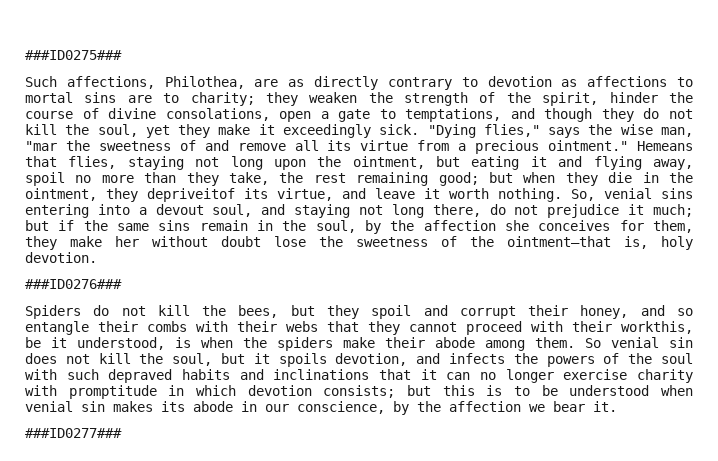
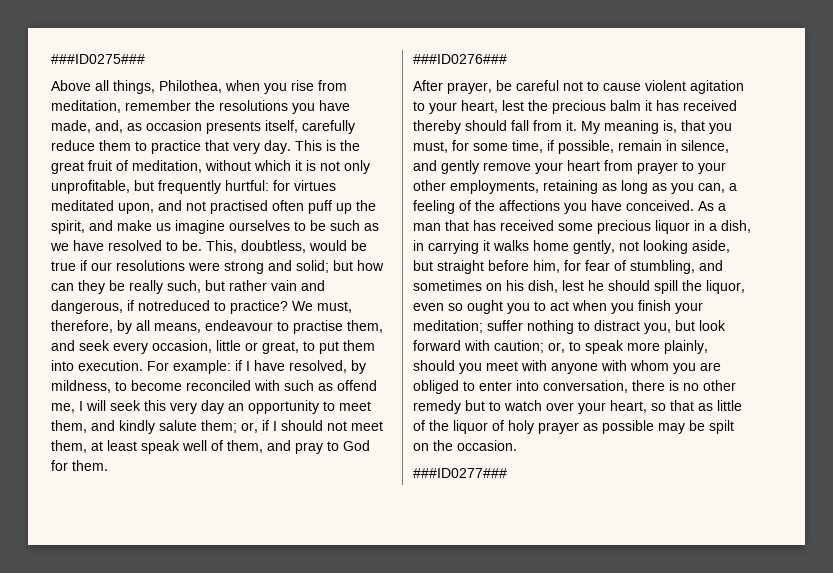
[25,76,694,90] [25,92,693,106] [25,108,694,122] [25,124,694,138] [25,140,693,154] [25,156,693,170] [25,172,693,186] [25,188,693,202] [25,204,693,218] [25,220,693,234] [25,236,693,250] [25,252,97,263] [25,279,122,289] [25,305,694,319] [25,321,693,335] [25,337,693,351] [25,353,693,367] [25,369,693,383] [25,385,693,399] [25,401,617,415] Such affections, Philothea, are as directly contrary to devotion as affections to mortal sins are to charity; they weaken the strength of the spirit, hinder the course of divine consolations, open a gate to temptations, and though they do not kill the soul, yet they make it exceedingly sick. "Dying flies," says the wise man, "mar the sweetness of and remove all its virtue from a precious ointment." Hemeans that flies, staying not long upon the ointment, but eating it and flying away, spoil no more than they take, the rest remaining good; but when they die in the ointment, they depriveitof its virtue, and leave it worth nothing. So, venial sins entering into a devout soul, and staying not long there, do not prejudice it much; but if the same sins remain in the soul, by the affection she conceives for them, they make her without doubt lose the sweetness of the ointment—that is, holy devotion. // ###ID0276### // Spiders do not kill the bees, but they spoil and corrupt their honey, and so entangle their combs with their webs that they cannot proceed with their workthis, be it understood, is when the spiders make their abode among them. So venial sin does not kill the soul, but it spoils devotion, and infects the powers of the soul with such depraved habits and inclinations that it can no longer exercise charity with promptitude in which devotion consists; but this is to be understood when venial sin makes its abode in our conscience, by the affection we bear it. -> [51,80,347,94] [51,100,350,114] [51,120,355,134] [51,140,360,154] [51,160,370,174] [51,180,336,194] [51,200,376,214] [51,220,379,234] [50,240,367,253] [51,260,384,274] [51,280,325,294] [51,300,352,314] [51,320,383,334] [51,340,375,354] [51,360,366,374] [51,380,377,393] [51,400,371,414] [51,420,383,434] [51,440,370,454] [51,460,108,471] [413,54,507,64] [413,80,744,94] [413,100,737,114] [413,120,732,134] [413,140,729,154] [413,160,726,174] [413,180,737,194] [413,200,726,214] [413,220,751,234] [413,240,730,254] [413,260,723,274] [413,280,745,294] [413,300,703,314] [413,320,726,334] [413,340,708,354] [413,360,721,374] [413,380,736,394] [413,400,742,414] [413,420,734,434] [413,440,517,451] Above all things, Philothea, when you rise from meditation, remember the resolutions you have made, and, as occasion presents itself, carefully reduce them to practice that very day. This is the great fruit of meditation, without which it is not only unprofitable, but frequently hurtful: for virtues meditated upon, and not practised often puff up the spirit, and make us imagine ourselves to be such as we have resolved to be. This, doubtless, would be true if our resolutions were strong and solid; but how can they be really such, but rather vain and dangerous, if notreduced to practice? We must, therefore, by all means, endeavour to practise them, and seek every occasion, little or great, to put them into execution. For example: if I have resolved, by mildness, to become reconciled with such as offend me, I will seek this very day an opportunity to meet them, and kindly salute them; or, if I should not meet them, at least speak well of them, and pray to God for them. // ###ID0276### // After prayer, be careful not to cause violent agitation to your heart, lest the precious balm it has received thereby should fall from it. My meaning is, that you must, for some time, if possible, remain in silence, and gently remove your heart from prayer to your other employments, retaining as long as you can, a feeling of the affections you have conceived. As a man that has received some precious liquor in a dish, in carrying it walks home gently, not looking aside, but straight before him, for fear of stumbling, and sometimes on his dish, lest he should spill the liquor, even so ought you to act when you finish your meditation; suffer nothing to distract you, but look forward with caution; or, to speak more plainly, should you meet with anyone with whom you are obliged to enter into conversation, there is no other remedy but to watch over your heart, so that as little of the liquor of holy prayer as possible may be spilt on the occasion.

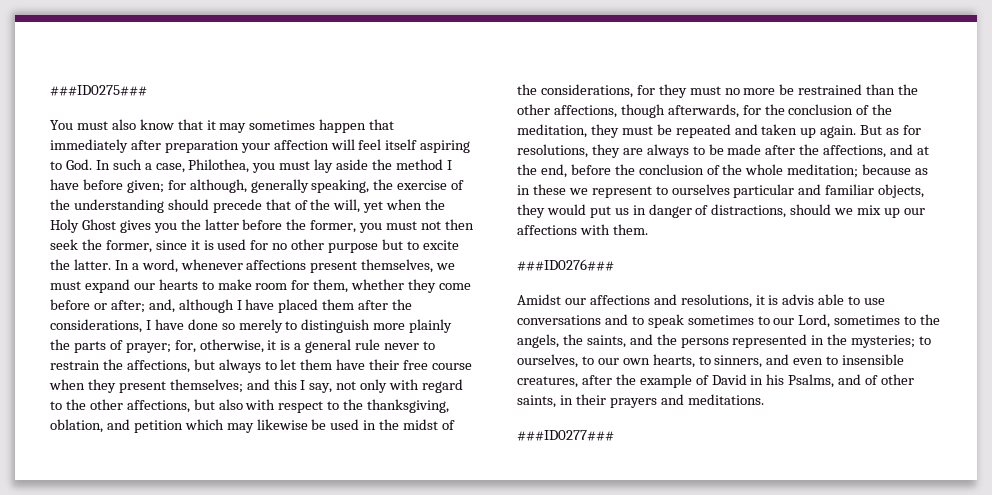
[51,80,347,94] [51,100,350,114] [51,120,355,134] [51,140,360,154] [51,160,370,174] [51,180,336,194] [51,200,376,214] [51,220,379,234] [50,240,367,253] [51,260,384,274] [51,280,325,294] [51,300,352,314] [51,320,383,334] [51,340,375,354] [51,360,366,374] [51,380,377,393] [51,400,371,414] [51,420,383,434] [51,440,370,454] [51,460,108,471] [413,54,507,64] [413,80,744,94] [413,100,737,114] [413,120,732,134] [413,140,729,154] [413,160,726,174] [413,180,737,194] [413,200,726,214] [413,220,751,234] [413,240,730,254] [413,260,723,274] [413,280,745,294] [413,300,703,314] [413,320,726,334] [413,340,708,354] [413,360,721,374] [413,380,736,394] [413,400,742,414] [413,420,734,434] [413,440,517,451] Above all things, Philothea, when you rise from meditation, remember the resolutions you have made, and, as occasion presents itself, carefully reduce them to practice that very day. This is the great fruit of meditation, without which it is not only unprofitable, but frequently hurtful: for virtues meditated upon, and not practised often puff up the spirit, and make us imagine ourselves to be such as we have resolved to be. This, doubtless, would be true if our resolutions were strong and solid; but how can they be really such, but rather vain and dangerous, if notreduced to practice? We must, therefore, by all means, endeavour to practise them, and seek every occasion, little or great, to put them into execution. For example: if I have resolved, by mildness, to become reconciled with such as offend me, I will seek this very day an opportunity to meet them, and kindly salute them; or, if I should not meet them, at least speak well of them, and pray to God for them. // ###ID0276### // After prayer, be careful not to cause violent agitation to your heart, lest the precious balm it has received thereby should fall from it. My meaning is, that you must, for some time, if possible, remain in silence, and gently remove your heart from prayer to your other employments, retaining as long as you can, a feeling of the affections you have conceived. As a man that has received some precious liquor in a dish, in carrying it walks home gently, not looking aside, but straight before him, for fear of stumbling, and sometimes on his dish, lest he should spill the liquor, even so ought you to act when you finish your meditation; suffer nothing to distract you, but look forward with caution; or, to speak more plainly, should you meet with anyone with whom you are obliged to enter into conversation, there is no other remedy but to watch over your heart, so that as little of the liquor of holy prayer as possible may be spilt on the occasion. -> [50,119,395,133] [50,139,471,153] [50,159,452,173] [50,179,465,193] [50,199,446,213] [50,219,474,233] [50,239,459,253] [50,259,456,273] [50,279,472,293] [50,299,413,313] [50,319,453,333] [50,339,435,353] [50,359,473,373] [49,379,464,393] [50,399,450,413] [50,419,456,433] [517,84,919,98] [517,104,893,118] [517,124,922,138] [517,144,930,158] [517,164,929,178] [517,184,925,198] [517,204,925,218] [517,224,648,235] [517,259,614,271] [517,294,886,308] [517,314,941,328] [517,334,932,348] [517,354,905,368] [517,374,915,388] [517,394,764,408] You must also know that it may sometimes happen that immediately after preparation your affection will feel itself aspiring to God. In such a case, Philothea, you must lay aside the method I have before given; for although, generally speaking, the exercise of the understanding should precede that of the will, yet when the Holy Ghost gives you the latter before the former, you must not then seek the former, since it is used for no other purpose but to excite the latter. In a word, whenever affections present themselves, we must expand our hearts to make room for them, whether they come before or after; and, although I have placed them after the considerations, I have done so merely to distinguish more plainly the parts of prayer; for, otherwise, it is a general rule never to restrain the affections, but always to let them have their free course when they present themselves; and this I say, not only with regard to the other affections, but also with respect to the thanksgiving, oblation, and petition which may likewise be used in the midst of the considerations, for they must no more be restrained than the other affections, though afterwards, for the conclusion of the meditation, they must be repeated and taken up again. But as for resolutions, they are always to be made after the affections, and at the end, before the conclusion of the whole meditation; because as in these we represent to ourselves particular and familiar objects, they would put us in danger of distractions, should we mix up our affections with them. // ###ID0276### // Amidst our affections and resolutions, it is advis able to use conversations and to speak sometimes to our Lord, sometimes to the angels, the saints, and the persons represented in the mysteries; to ourselves, to our own hearts, to sinners, and even to insensible creatures, after the example of David in his Psalms, and of other saints, in their prayers and meditations.

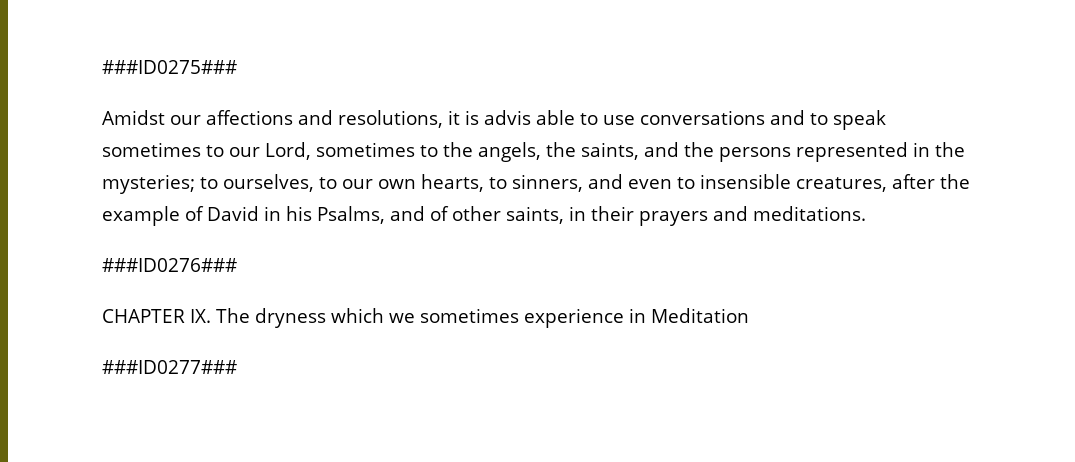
[50,119,395,133] [50,139,471,153] [50,159,452,173] [50,179,465,193] [50,199,446,213] [50,219,474,233] [50,239,459,253] [50,259,456,273] [50,279,472,293] [50,299,413,313] [50,319,453,333] [50,339,435,353] [50,359,473,373] [49,379,464,393] [50,399,450,413] [50,419,456,433] [517,84,919,98] [517,104,893,118] [517,124,922,138] [517,144,930,158] [517,164,929,178] [517,184,925,198] [517,204,925,218] [517,224,648,235] [517,259,614,271] // You must also know that it may sometimes happen that immediately after preparation your affection will feel itself aspiring to God. In such a case, Philothea, you must lay aside the method I have before given; for although, generally speaking, the exercise of the understanding should precede that of the will, yet when the Holy Ghost gives you the latter before the former, you must not then seek the former, since it is used for no other purpose but to excite the latter. In a word, whenever affections present themselves, we must expand our hearts to make room for them, whether they come before or after; and, although I have placed them after the considerations, I have done so merely to distinguish more plainly the parts of prayer; for, otherwise, it is a general rule never to restrain the affections, but always to let them have their free course when they present themselves; and this I say, not only with regard to the other affections, but also with respect to the thanksgiving, oblation, and petition which may likewise be used in the midst of the considerations, for they must no more be restrained than the other affections, though afterwards, for the conclusion of the meditation, they must be repeated and taken up again. But as for resolutions, they are always to be made after the affections, and at the end, before the conclusion of the whole meditation; because as in these we represent to ourselves particular and familiar objects, they would put us in danger of distractions, should we mix up our affections with them. // ###ID0276### -> (237, 67) none
(764, 399) none -> [102,258,237,272] [102,308,749,328] // ###ID0276### // CHAPTER IX. The dryness which we sometimes experience in Meditation

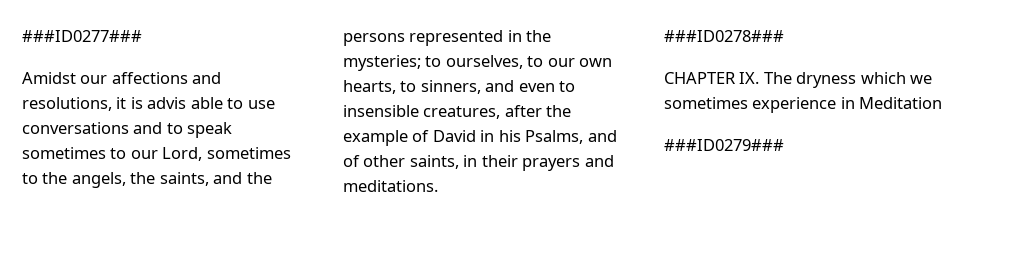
[102,60,237,74] ###ID0275### -> [22,30,142,42] ###ID0277###
[102,258,237,272] ###ID0276### -> [664,30,784,42] ###ID0278###
[102,360,237,374] ###ID0277### -> [664,139,784,151] ###ID0279###

